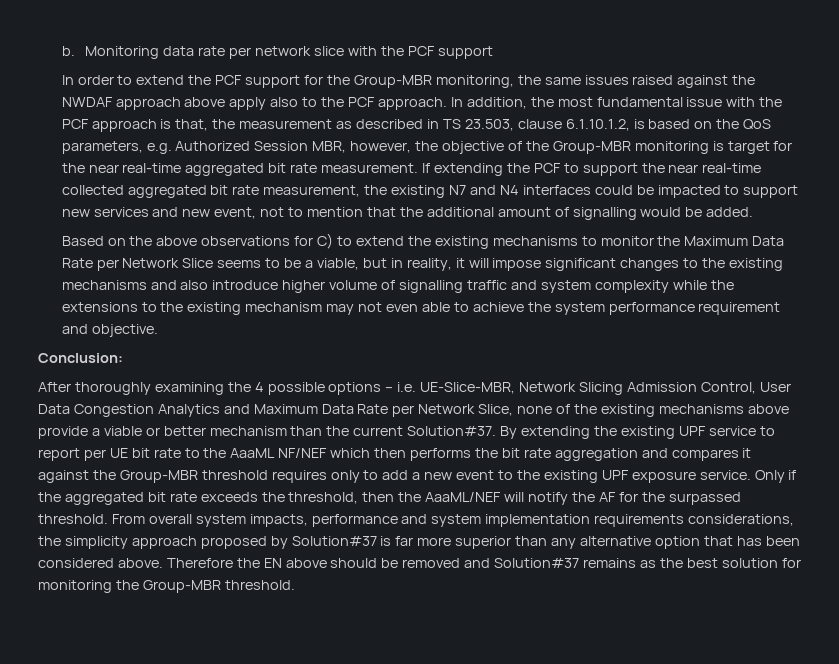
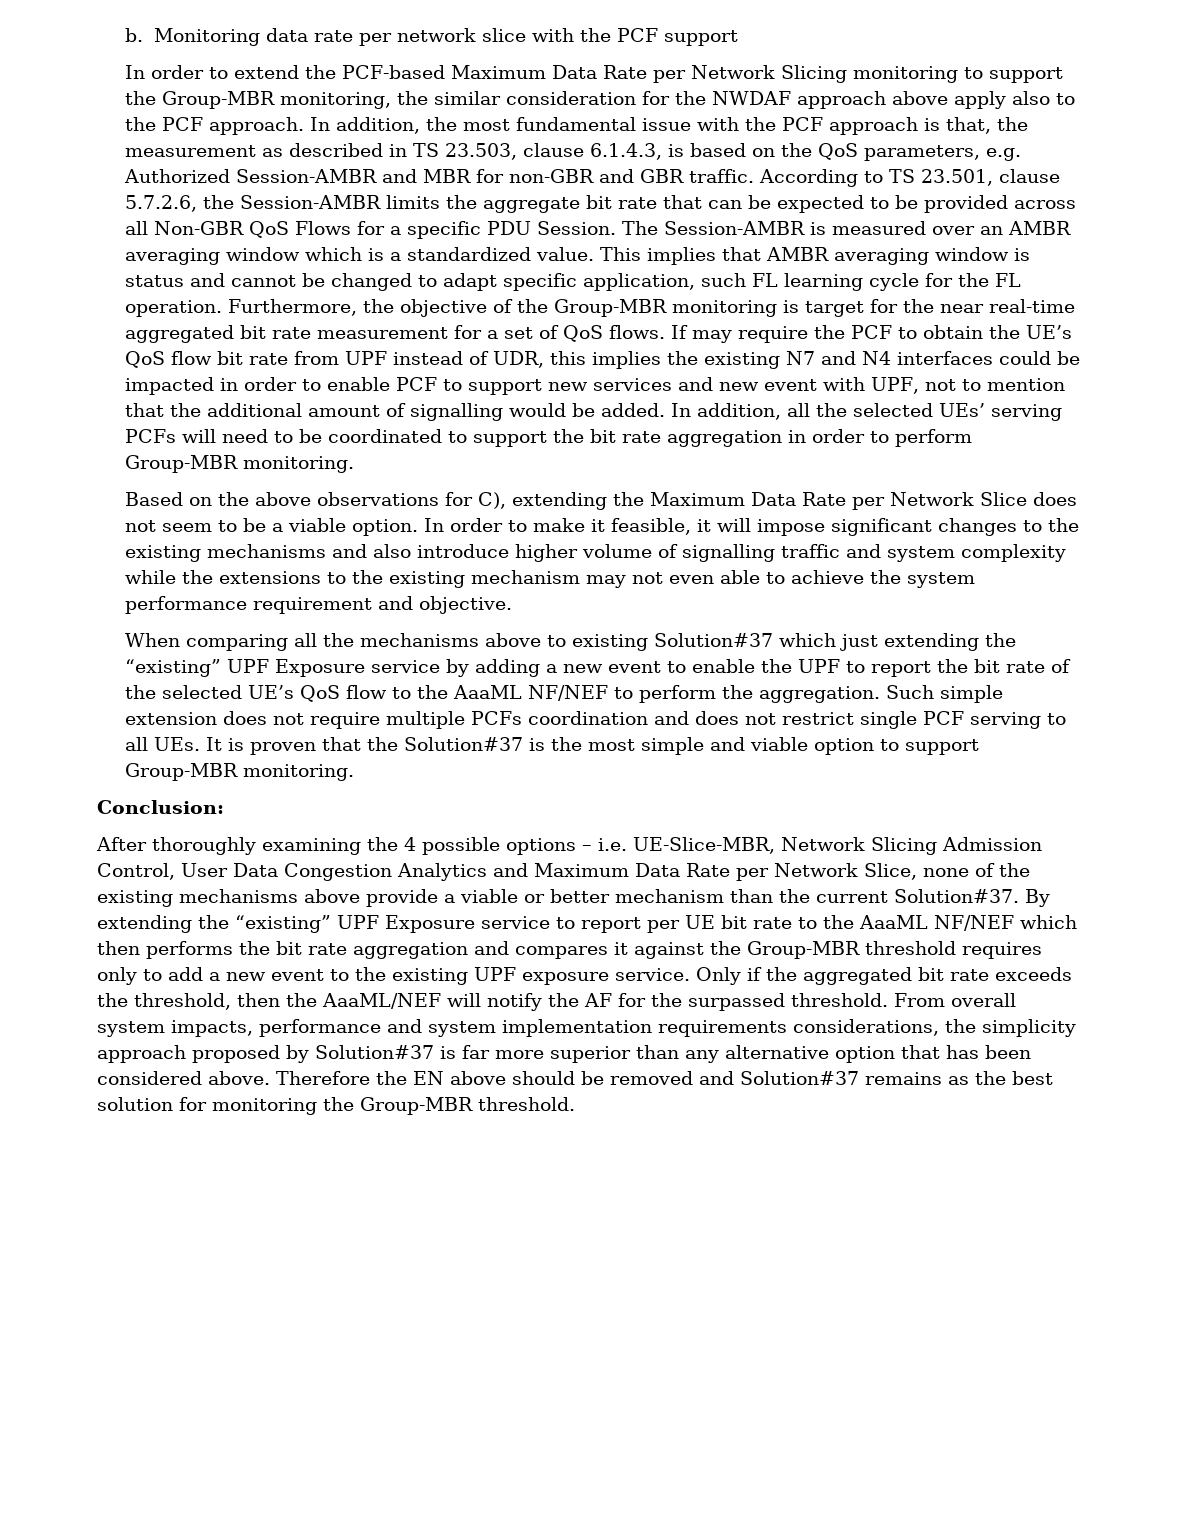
[215,75,729,88] PCF support for the Group-MBR monitoring, the same issues raised against -> [342,65,1064,83] [125,91,671,109] PCF-based Maximum Data Rate per Network Slicing monitoring to support the Group-MBR monitoring, the similar consideration for
[565,119,630,131] 6.1.10.1.2, -> [590,143,663,160] 6.1.4.3,
[254,141,412,153] Session MBR, however, -> [236,169,1061,187] [125,195,1077,213] [125,221,1072,239] [125,247,1031,265] [125,273,1022,291] [125,299,358,317] Session-AMBR and MBR for non-GBR and GBR traffic. According to TS 23.501, clause 5.7.2.6, the Session-AMBR limits the aggregate bit rate that can be expected to be provided across all Non-GBR QoS Flows for a specific PDU Session. The Session-AMBR is measured over an AMBR averaging window which is a standardized value. This implies that AMBR averaging window is status and cannot be changed to adapt specific application, such FL learning cycle for the FL operation. Furthermore,
[321,163,762,176] [61,185,361,198] measurement. If extending the PCF to support the near real-time collected aggregated bit rate measurement, -> [317,325,1073,343] [125,351,662,369] measurement for a set of QoS flows. If may require the PCF to obtain the UE’s QoS flow bit rate from UPF instead of UDR, this implies
(721, 191) none -> [220,377,438,391] in order to enable PCF
[214,207,257,219] event, -> [764,377,920,394] event with UPF,
(754, 212) none -> [671,403,1063,421] [125,429,973,447] [125,455,355,473] In addition, all the selected UEs’ serving PCFs will need to be coordinated to support the bit rate aggregation in order to perform Group-MBR monitoring.
[317,233,654,249] C) to extend the existing mechanisms to monitor -> [478,492,608,510] C), extending
[217,258,452,271] seems to be a viable, but in reality, -> [1033,492,1078,506] [125,518,692,536] does not seem to be a viable option. In order to make it feasible,
(158, 330) none -> [125,633,1017,651] [125,659,1072,677] [125,685,1004,703] [125,711,1067,729] [125,737,980,755] [125,763,355,781] // When comparing all the mechanisms above to existing Solution#37 which just extending the “existing” UPF Exposure service by adding a new event to enable the UPF to report the bit rate of the selected UE’s QoS flow to the AaaML NF/NEF to perform the aggregation. Such simple extension does not require multiple PCFs coordination and does not restrict single PCF serving to all UEs. It is proven that the Solution#37 is the most simple and viable option to support Group-MBR monitoring.
[620,426,706,439] existing UPF -> [235,915,475,933] “existing” UPF Exposure

